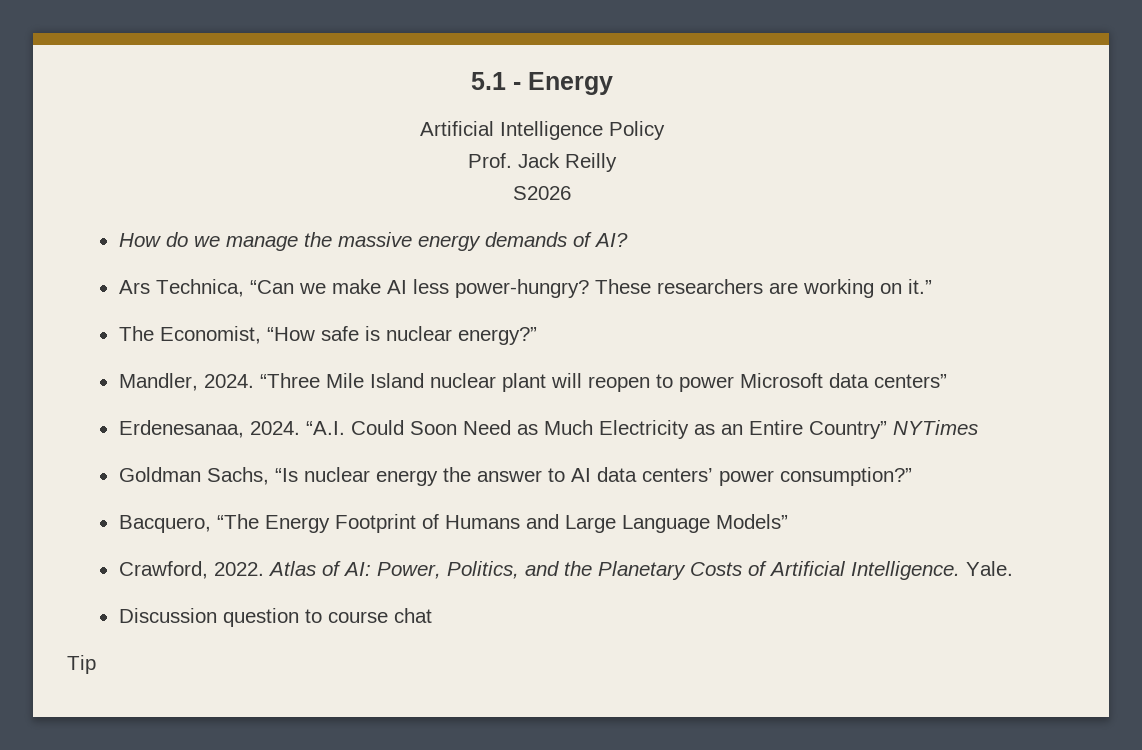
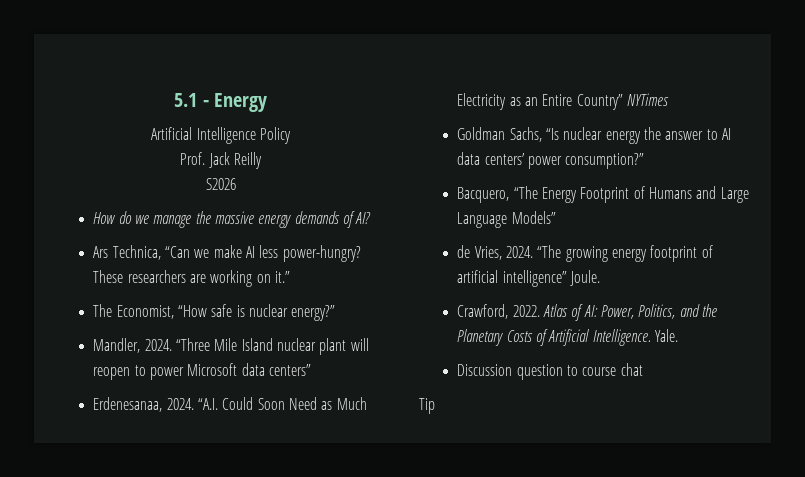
(788, 521) none -> [457,245,713,262] [457,270,600,287] // de Vries, 2024. “The growing energy footprint of artificial intelligence” Joule.

